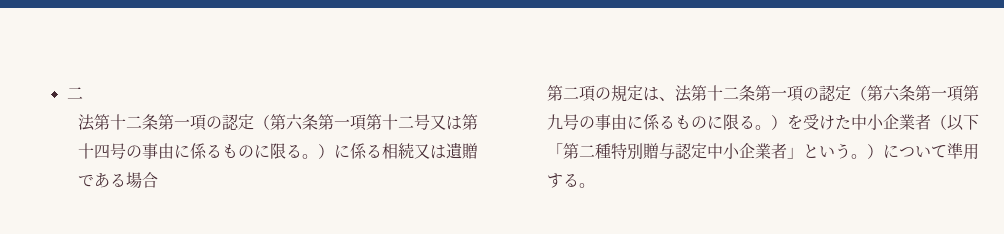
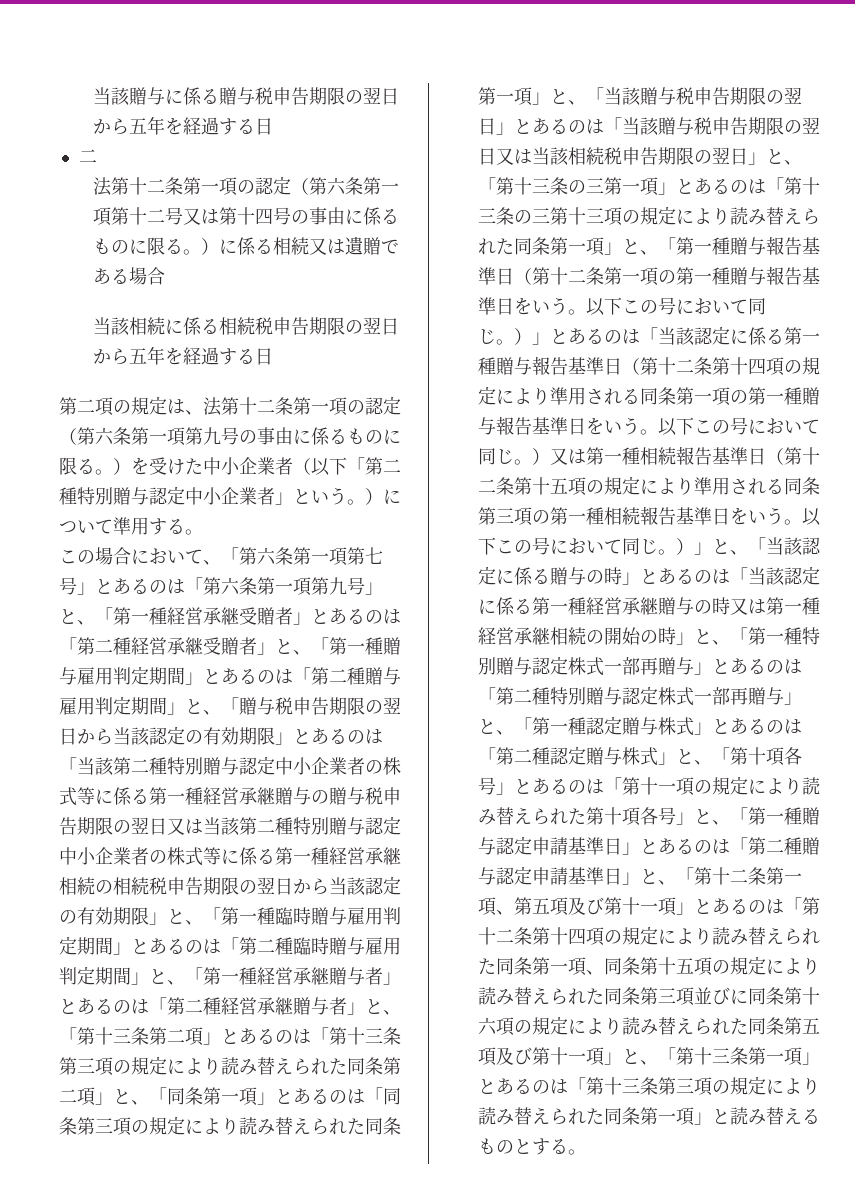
(66, 93) none -> [92,87,399,106] [92,116,273,135] 当該贈与に係る贈与税申告期限の翌日から五年を経過する日 //
(159, 180) none -> [92,317,399,336] [92,346,273,365] // 当該相続に係る相続税申告期限の翌日から五年を経過する日
(596, 185) none -> [58,547,383,566] [58,577,383,596] [58,607,401,625] [58,637,401,655] [58,666,401,685] [58,696,401,715] [58,726,383,746] [58,756,401,776] [58,787,401,806] [58,816,401,836] [58,847,401,866] [58,876,401,896] [58,907,401,925] [58,936,401,955] [58,966,401,985] [58,997,401,1015] [58,1027,401,1046] [58,1056,401,1076] [58,1087,401,1106] [58,1116,401,1136] [477,87,802,106] [477,117,820,136] [477,147,802,166] [477,177,820,196] [477,206,820,226] [477,236,820,256] [477,266,820,286] [477,297,766,316] [477,326,820,346] [477,356,820,376] [477,386,820,406] [477,416,820,436] [477,446,820,465] [477,476,820,496] [477,506,821,526] [477,537,821,556] [477,566,820,586] [477,597,820,615] [477,627,820,645] [477,656,802,676] [477,686,802,706] [477,716,802,736] [477,746,802,766] [477,776,820,796] [477,807,820,826] [477,836,820,855] [477,866,802,885] [477,897,820,916] [477,926,820,946] [477,956,820,976] [477,987,820,1006] [477,1016,820,1036] [477,1047,820,1066] [477,1076,820,1096] [477,1107,820,1126] [477,1138,586,1155] // この場合において、「第六条第一項第七号」とあるのは「第六条第一項第九号」と、「第一種経営承継受贈者」とあるのは「第二種経営承継受贈者」と、「第一種贈与雇用判定期間」とあるのは「第二種贈与雇用判定期間」と、「贈与税申告期限の翌日から当該認定の有効期限」とあるのは「当該第二種特別贈与認定中小企業者の株式等に係る第一種経営承継贈与の贈与税申告期限の翌日又は当該第二種特別贈与認定中小企業者の株式等に係る第一種経営承継相続の相続税申告期限の翌日から当該認定の有効期限」と、「第一種臨時贈与雇用判定期間」とあるのは「第二種臨時贈与雇用判定期間」と、「第一種経営承継贈与者」とあるのは「第二種経営承継贈与者」と、「第十三条第二項」とあるのは「第十三条第三項の規定により読み替えられた同条第二項」と、「同条第一項」とあるのは「同条第三項の規定により読み替えられた同条第一項」と、「当該贈与税申告期限の翌日」とあるのは「当該贈与税申告期限の翌日又は当該相続税申告期限の翌日」と、「第十三条の三第一項」とあるのは「第十三条の三第十三項の規定により読み替えられた同条第一項」と、「第一種贈与報告基準日（第十二条第一項の第一種贈与報告基準日をいう。以下この号において同じ。）」とあるのは「当該認定に係る第一種贈与報告基準日（第十二条第十四項の規定により準用される同条第一項の第一種贈与報告基準日をいう。以下この号において同じ。）又は第一種相続報告基準日（第十二条第十五項の規定により準用される同条第三項の第一種相続報告基準日をいう。以下この号において同じ。）」と、「当該認定に係る贈与の時」とあるのは「当該認定に係る第一種経営承継贈与の時又は第一種経営承継相続の開始の時」と、「第一種特別贈与認定株式一部再贈与」とあるのは「第二種特別贈与認定株式一部再贈与」と、「第一種認定贈与株式」とあるのは「第二種認定贈与株式」と、「第十項各号」とあるのは「第十一項の規定により読み替えられた第十項各号」と、「第一種贈与認定申請基準日」とあるのは「第二種贈与認定申請基準日」と、「第十二条第一項、第五項及び第十一項」とあるのは「第十二条第十四項の規定により読み替えられた同条第一項、同条第十五項の規定により読み替えられた同条第三項並びに同条第十六項の規定により読み替えられた同条第五項及び第十一項」と、「第十三条第一項」とあるのは「第十三条第三項の規定により読み替えられた同条第一項」と読み替えるものとする。

